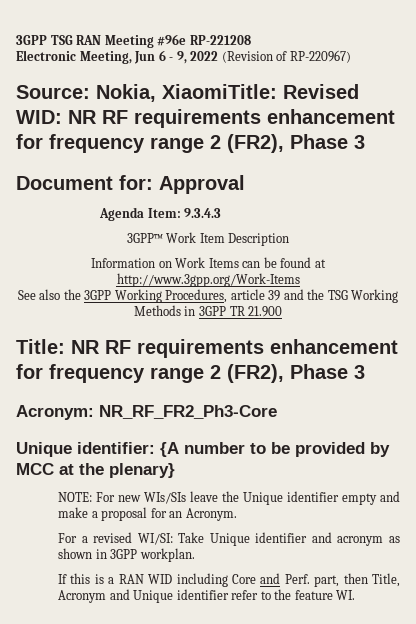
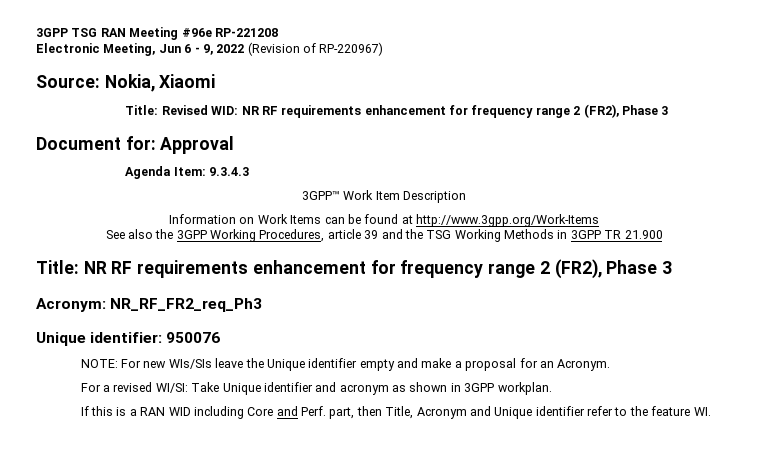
[162,84,277,99] XiaomiTitle: -> [159,74,216,88] [125,105,159,115] Xiaomi // Title:
[99,405,277,419] NR_RF_FR2_Ph3-Core -> [110,298,263,312] NR_RF_FR2_req_Ph3
[160,442,390,457] [16,463,175,478] {A number to be provided by MCC at the plenary} -> [166,332,221,343] 950076

